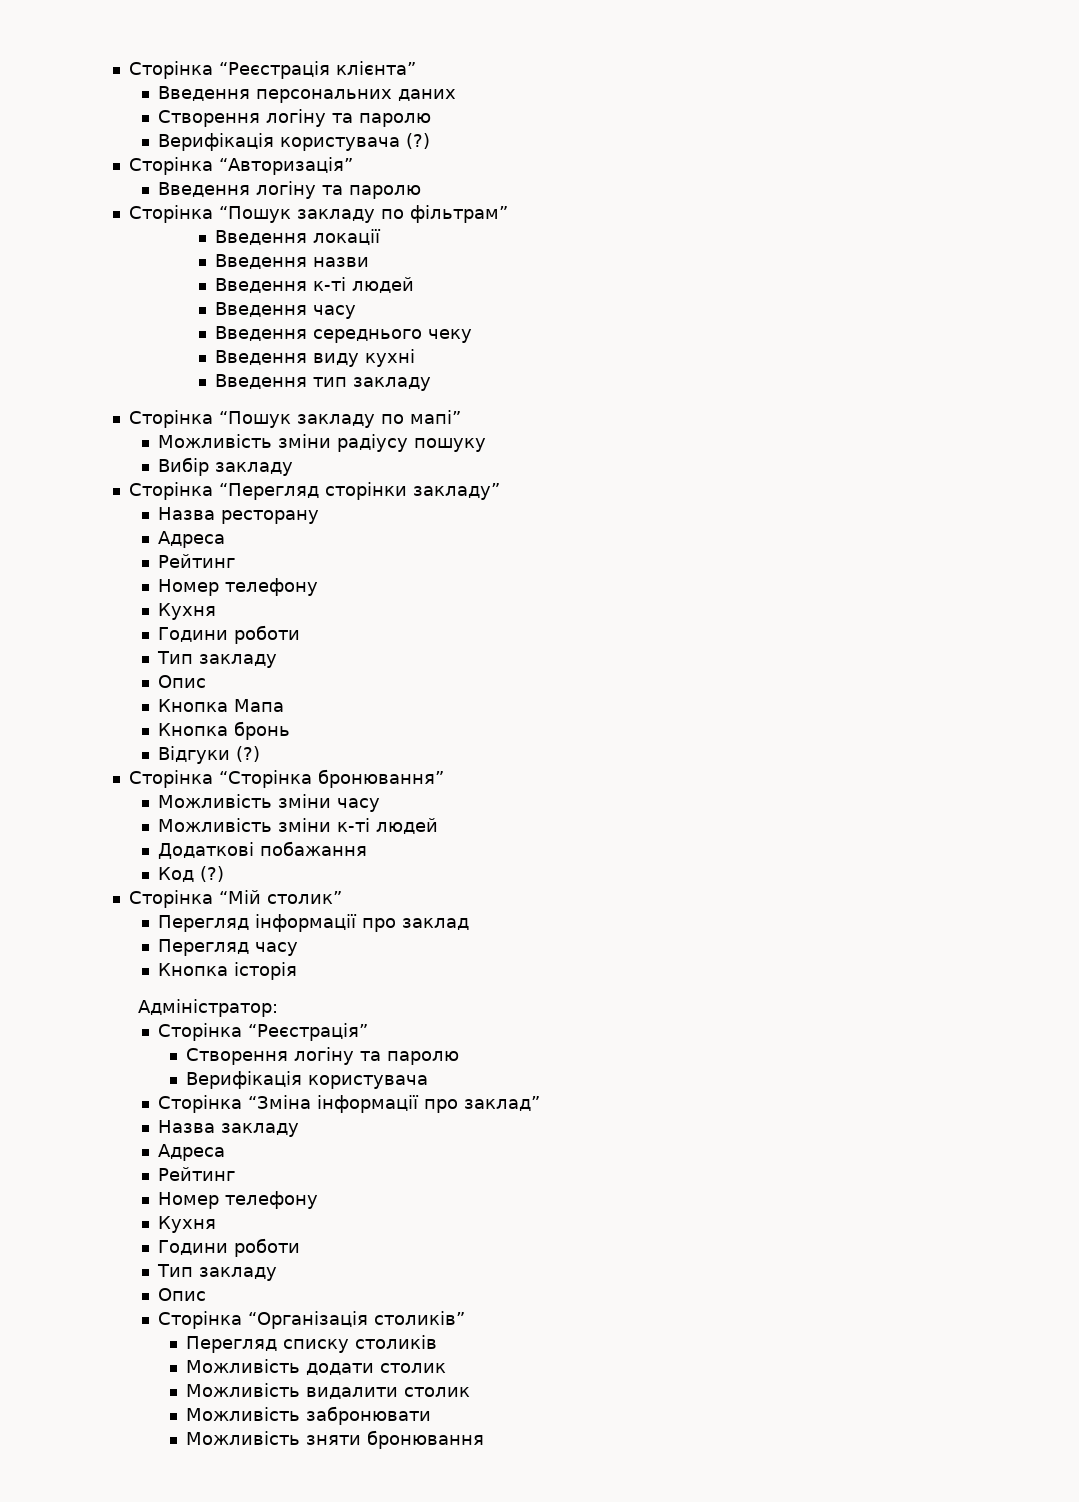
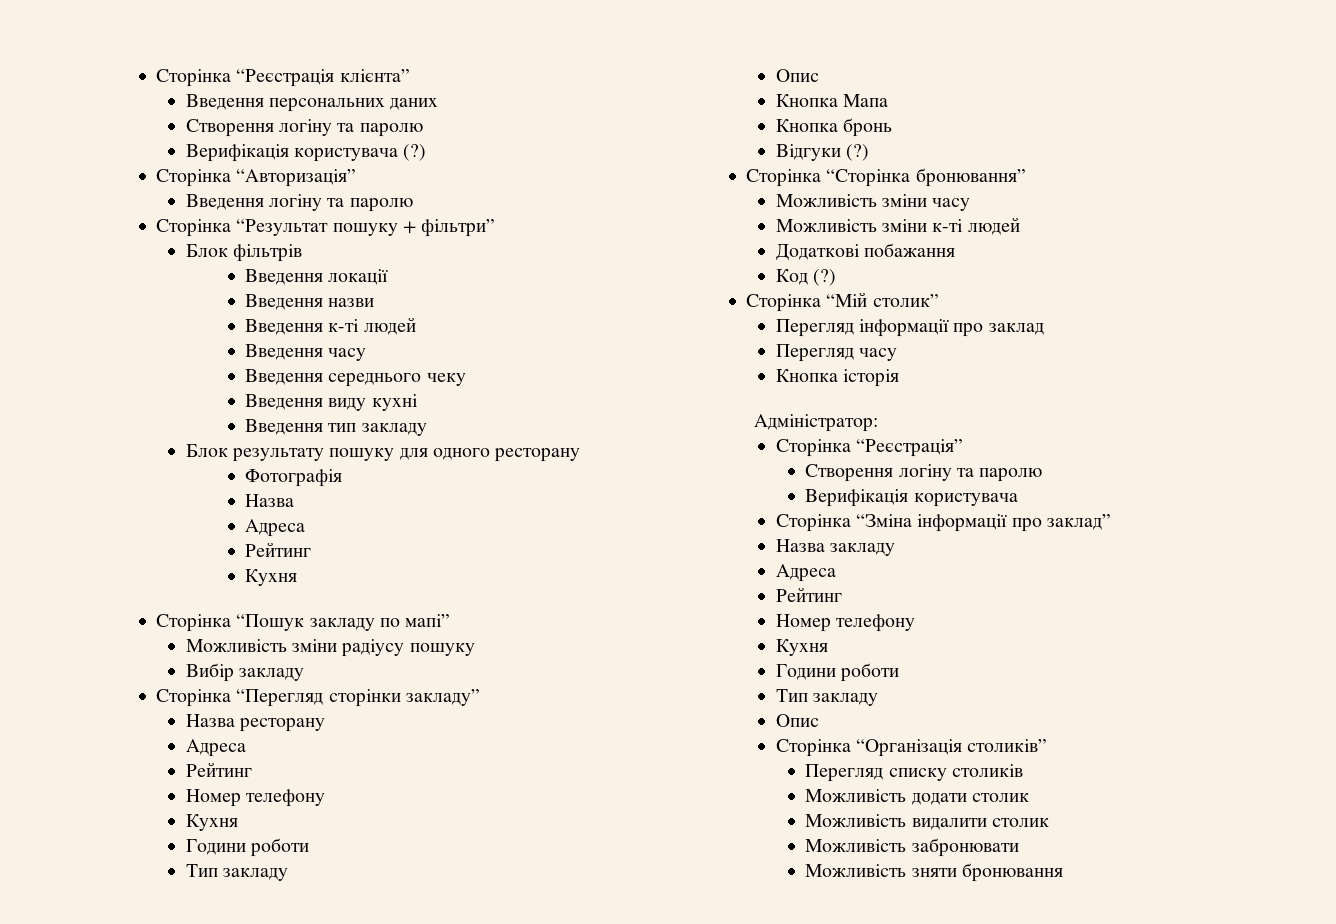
[219,205,509,223] “Пошук закладу по фільтрам” -> [236,219,496,237] [185,244,303,262] “Результат пошуку + фільтри” // Блок фільтрів
(431, 384) none -> [185,444,581,462] [245,469,343,487] [245,494,295,507] [245,519,306,537] [245,542,312,557] [245,569,298,586] // Блок результату пошуку для одного ресторану // Фотографія // Назва // Адреса // Рейтинг // Кухня

